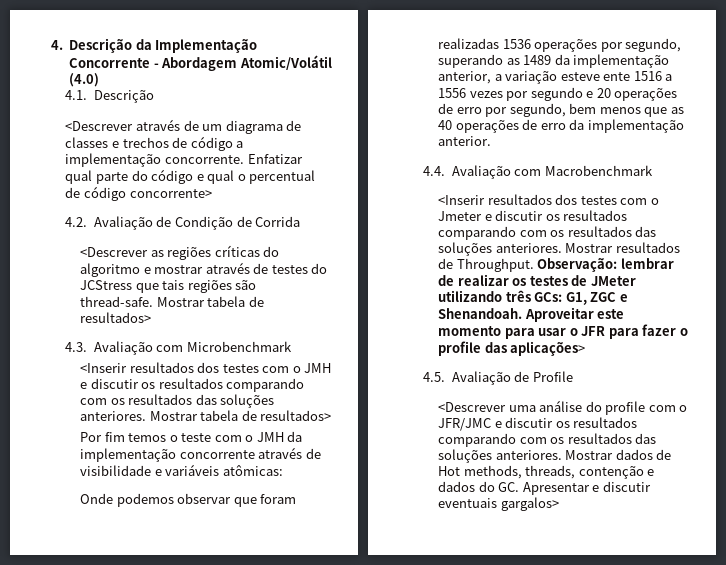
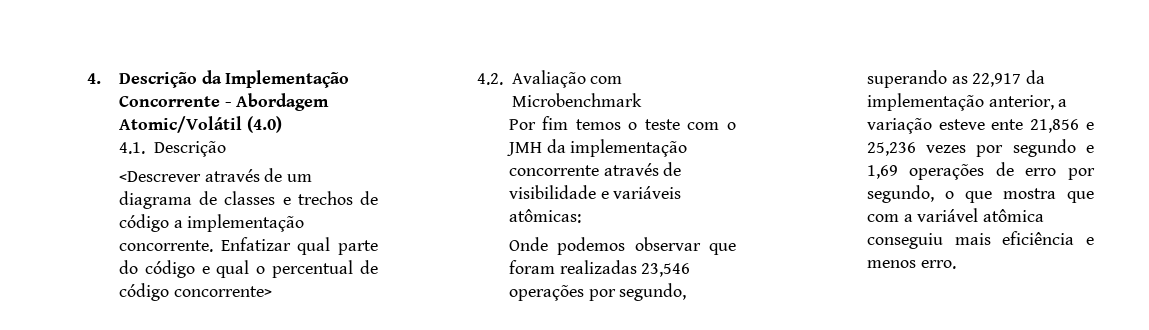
[156,216,301,230] [80,245,280,260] [80,262,328,277] [80,280,257,293] [80,296,264,307] [80,312,152,323] [65,341,292,355] [80,362,332,373] [80,378,305,392] [80,394,275,408] [80,410,332,421] de Condição de Corrida // <Descrever as regiões críticas do algoritmo e mostrar através de testes do JCStress que tais regiões são thread-safe. Mostrar tabela de resultados> // 4.3. Avaliação com Microbenchmark // <Inserir resultados dos testes com o JMH e discutir os resultados comparando com os resultados das soluções anteriores. Mostrar tabela de resultados> -> [590,76,623,84] [511,93,642,107] com Microbenchmark
[502,39,531,49] 1536 -> [641,263,691,277] 23,546
[523,55,552,65] 1489 -> [972,73,1022,87] 22,917
[633,71,673,81] [438,88,467,98] 1516 a 1556 -> [1030,119,1094,133] [866,142,916,156] 21,856 e 25,236
[596,88,611,98] 20 -> [866,165,898,179] 1,69
[569,103,684,117] [438,119,684,133] [438,136,492,146] [423,165,653,179] [438,194,659,205] [438,210,628,221] [438,226,657,240] [438,242,680,256] [438,258,674,272] [438,274,636,286] [438,290,628,305] [438,307,625,322] [438,324,688,339] [438,341,586,356] [423,371,573,385] [438,400,688,415] [438,417,638,431] [438,433,657,447] [438,449,672,463] [438,465,655,479] [438,481,651,495] [438,497,559,511] bem menos que as 40 operações de erro da implementação anterior. // 4.4. Avaliação com Macrobenchmark // <Inserir resultados dos testes com o Jmeter e discutir os resultados comparando com os resultados das soluções anteriores. Mostrar resultados de Throughput. Observação: lembrar de realizar os testes de JMeter utilizando três GCs: G1, ZGC e Shenandoah. Aproveitar este momento para usar o JFR para fazer o profile das aplicações> // 4.5. Avaliação de Profile // <Descrever uma análise do profile com o JFR/JMC e discutir os resultados comparando com os resultados das soluções anteriores. Mostrar dados de Hot methods, threads, contenção e dados do GC. Apresentar e discutir eventuais gargalos> -> [944,188,1094,203] [866,208,1045,222] [866,231,1094,249] [866,260,956,269] o que mostra que com a variável atômica conseguiu mais eficiência e menos erro.

